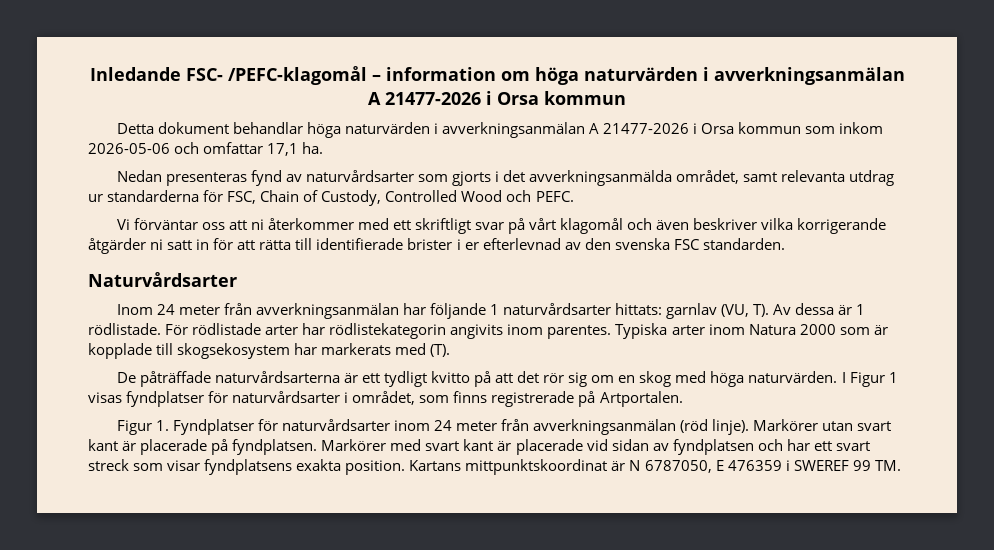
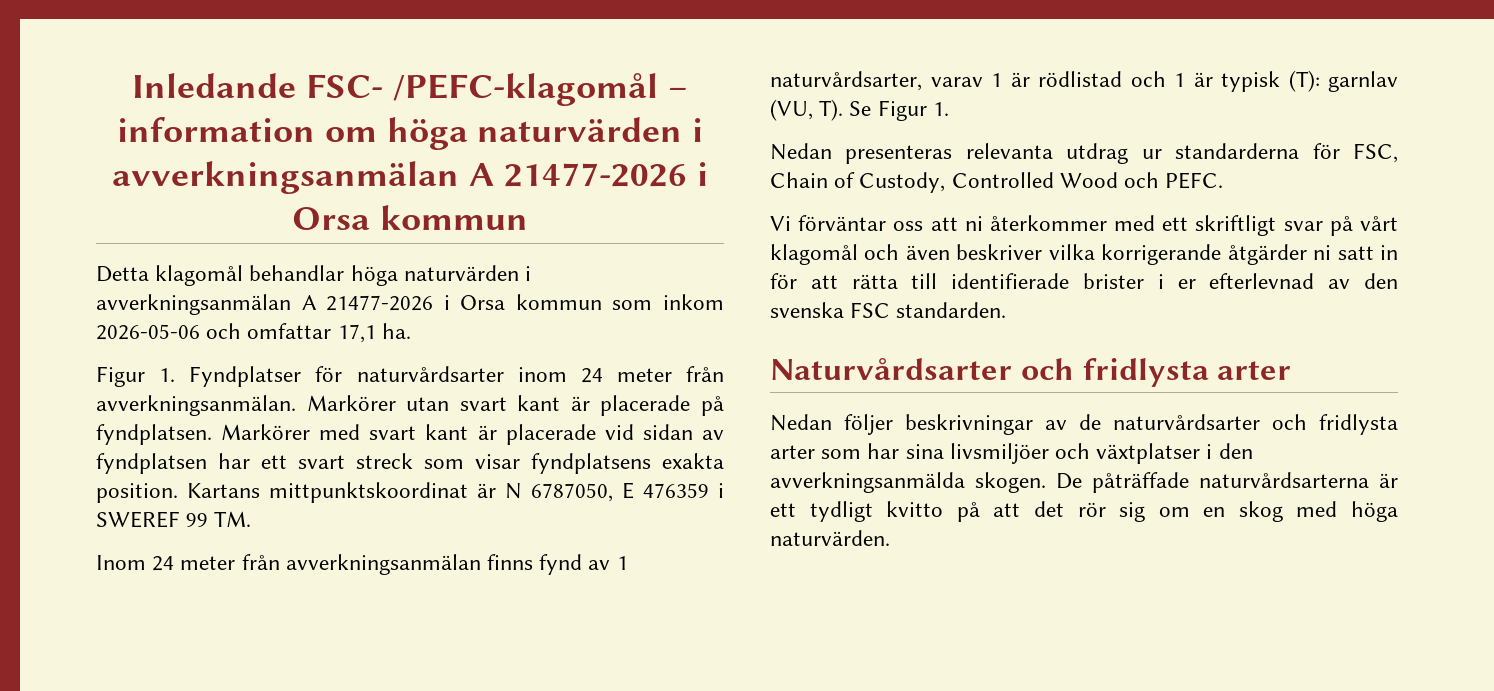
[157,122,229,134] dokument -> [155,265,244,286] klagomål
[116,170,778,186] Nedan presenteras fynd av naturvårdsarter som gjorts i det avverkningsanmälda området, samt -> [96,366,724,387] [96,395,724,416] [96,424,724,445] [96,453,724,474] [96,482,724,503] [96,511,252,528] [96,554,628,575] [770,70,1398,92] [770,99,949,121] [770,143,953,164] Figur 1. Fyndplatser för naturvårdsarter inom 24 meter från avverkningsanmälan. Markörer utan svart kant är placerade på fyndplatsen. Markörer med svart kant är placerade vid sidan av fyndplatsen har ett svart streck som visar fyndplatsens exakta position. Kartans mittpunktskoordinat är N 6787050, E 476359 i SWEREF 99 TM. // Inom 24 meter från avverkningsanmälan finns fynd av 1 naturvårdsarter, varav 1 är rödlistad och 1 är typisk (T): garnlav (VU, T). Se Figur 1. // Nedan presenteras
[116,303,866,319] [88,323,888,339] [88,343,451,359] // Inom 24 meter från avverkningsanmälan har följande 1 naturvårdsarter hittats: garnlav (VU, T). Av dessa är 1 rödlistade. För rödlistade arter har rödlistekategorin angivits inom parentes. Typiska arter inom Natura 2000 som är kopplade till skogsekosystem har markerats med (T). // -> [1020,358,1292,387] [770,414,1398,435] [770,443,1253,464] [770,472,1046,493] och fridlysta arter // Nedan följer beskrivningar av de naturvårdsarter och fridlysta arter som har sina livsmiljöer och växtplatser i den avverkningsanmälda skogen.
[841,372,898,387] [88,391,683,407] [116,419,892,435] [88,439,870,455] [88,459,901,475] I Figur 1 visas fyndplatser för naturvårdsarter i området, som finns registrerade på Artportalen. // Figur 1. Fyndplatser för naturvårdsarter inom 24 meter från avverkningsanmälan (röd linje). Markörer utan svart kant är placerade på fyndplatsen. Markörer med svart kant är placerade vid sidan av fyndplatsen och har ett svart streck som visar fyndplatsens exakta position. Kartans mittpunktskoordinat är N 6787050, E 476359 i SWEREF 99 TM. -> (890, 538) none

